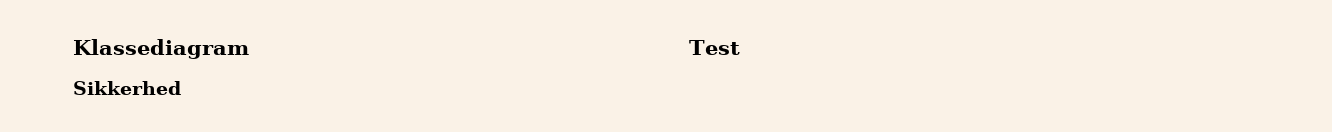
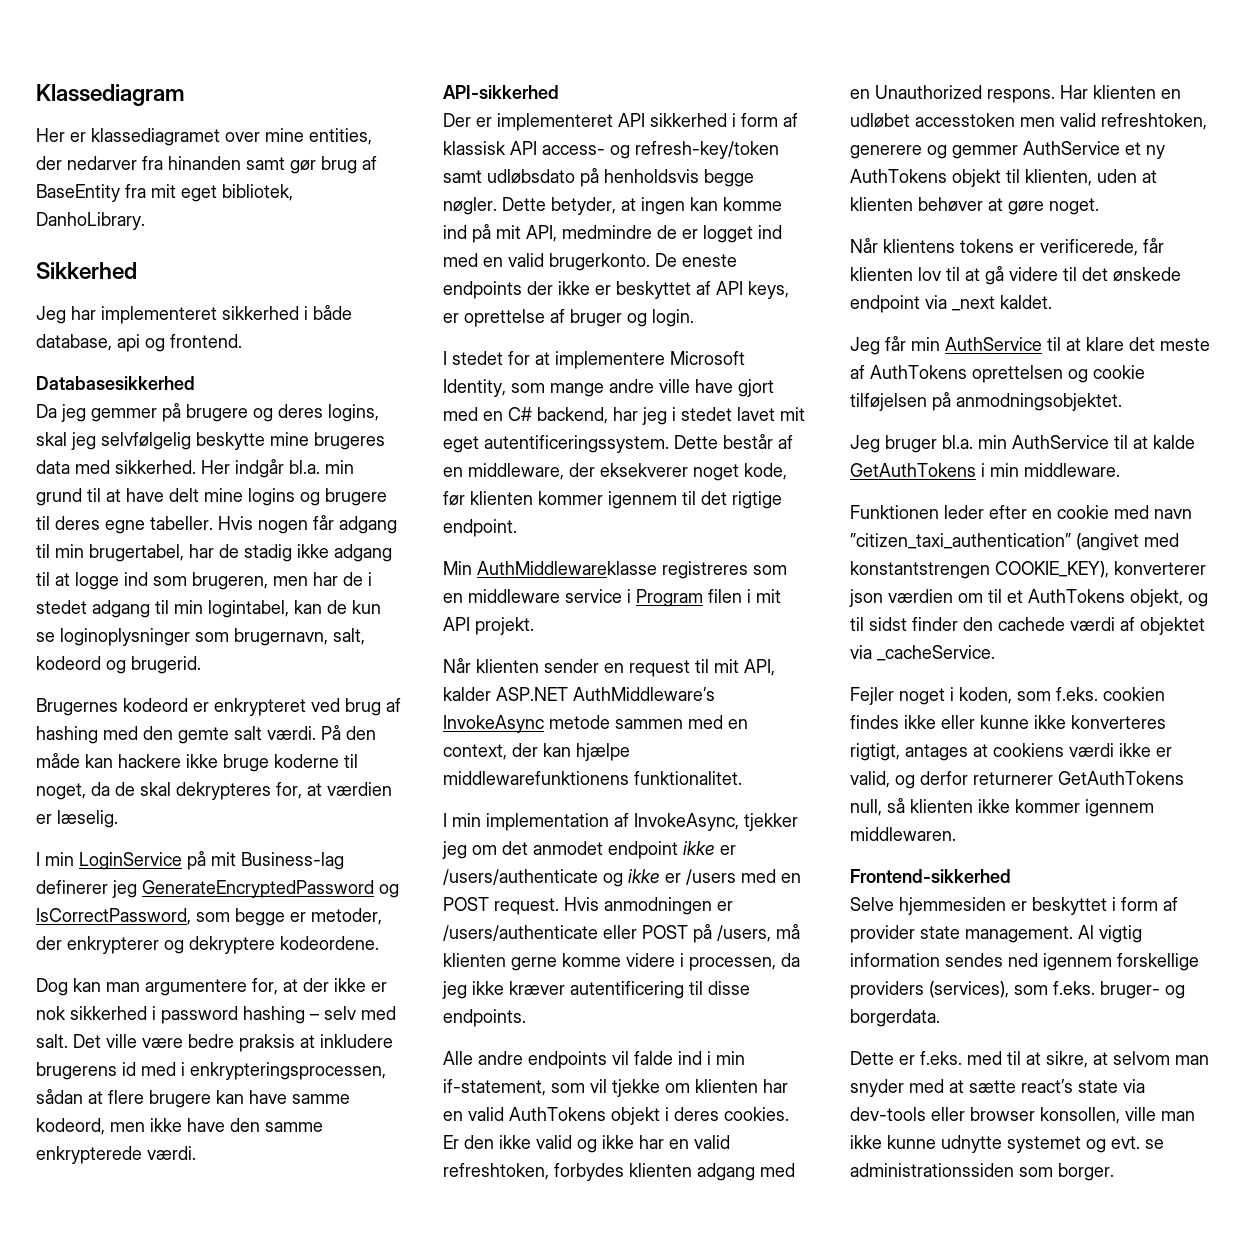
[73,81,181,95] [689,40,740,55] Sikkerhed // Test -> [36,128,372,146] [36,156,377,174] [36,184,293,202] [36,212,145,230] [36,262,137,279] [36,305,352,324] [36,334,242,352] [36,376,195,390] [36,403,379,422] [36,432,385,450] [36,459,354,478] [36,488,387,506] [36,515,397,534] [36,544,392,562] [36,572,372,590] [36,600,381,618] [36,628,365,646] [36,656,201,674] [36,698,401,716] [36,725,376,744] [36,753,358,772] [36,782,392,800] [36,810,118,828] [36,851,344,870] [36,880,399,898] [36,908,382,926] [36,936,379,954] [36,978,387,996] [36,1006,396,1024] [36,1034,393,1052] [36,1062,386,1080] [36,1089,350,1108] [36,1118,323,1135] [36,1146,196,1164] [443,85,559,99] [443,113,798,131] [443,141,779,159] [443,168,754,187] [443,197,782,215] [443,224,782,243] [443,253,737,271] [443,281,789,299] [443,309,694,327] [443,351,745,369] [443,379,774,397] [443,407,805,425] [443,434,793,453] [443,463,787,481] [443,491,782,509] [443,519,517,537] [443,561,787,579] [443,589,781,607] [443,617,534,635] [443,658,775,677] [443,687,715,701] [443,715,748,733] [443,743,630,761] [443,771,742,785] [443,813,798,831] [442,841,736,859] [443,869,801,887] [443,897,733,915] [443,924,800,943] [443,953,800,971] [442,981,750,999] [443,1009,526,1027] [443,1051,745,1069] [443,1079,788,1097] [443,1107,789,1125] [443,1135,730,1153] [443,1163,795,1181] [850,85,1181,103] [850,113,1207,130] [850,141,1165,159] [850,169,1157,187] [850,197,1099,215] [850,238,1164,256] [850,266,1181,285] [850,295,1052,313] [850,336,1210,355] [850,365,1145,383] [850,392,1122,411] [850,435,1195,453] [850,463,1120,477] [850,505,1192,519] [850,533,1179,551] [850,561,1206,579] [849,589,1208,607] [850,617,1205,635] [850,645,995,661] [850,687,1165,705] [850,715,1166,729] [850,743,1172,761] [850,771,1184,789] [850,798,1154,817] [850,827,956,841] [850,869,1011,883] [850,897,1178,915] [850,925,1142,943] [850,953,1199,971] [850,981,1185,999] [850,1009,940,1027] [850,1051,1209,1068] [850,1079,1145,1097] [850,1107,1195,1124] [850,1135,1164,1153] [850,1163,1114,1181] Her er klassediagramet over mine entities, der nedarver fra hinanden samt gør brug af BaseEntity fra mit eget bibliotek, DanhoLibrary. // Sikkerhed // Jeg har implementeret sikkerhed i både database, api og frontend. // Databasesikkerhed // Da jeg gemmer på brugere og deres logins, skal jeg selvfølgelig beskytte mine brugeres data med sikkerhed. Her indgår bl.a. min grund til at have delt mine logins og brugere til deres egne tabeller. Hvis nogen får adgang til min brugertabel, har de stadig ikke adgang til at logge ind som brugeren, men har de i stedet adgang til min logintabel, kan de kun se loginoplysninger som brugernavn, salt, kodeord og brugerid. // Brugernes kodeord er enkrypteret ved brug af hashing med den gemte salt værdi. På den måde kan hackere ikke bruge koderne til noget, da de skal dekrypteres for, at værdien er læselig. // I min LoginService på mit Business-lag definerer jeg GenerateEncryptedPassword og IsCorrectPassword, som begge er metoder, der enkrypterer og dekryptere kodeordene. // Dog kan man argumentere for, at der ikke er nok sikkerhed i password hashing – selv med salt. Det ville være bedre praksis at inkludere brugerens id med i enkrypteringsprocessen, sådan at flere brugere kan have samme kodeord, men ikke have den samme enkrypterede værdi. // API-sikkerhed // Der er implementeret API sikkerhed i form af klassisk API access- og refresh-key/token samt udløbsdato på henholdsvis begge nøgler. Dette betyder, at ingen kan komme ind på mit API, medmindre de er logget ind med en valid brugerkonto. De eneste endpoints der ikke er beskyttet af API keys, er oprettelse af bruger og login. // I stedet for at implementere Microsoft Identity, som mange andre ville have gjort med en C# backend, har jeg i stedet lavet mit eget autentificeringssystem. Dette består af en middleware, der eksekverer noget kode, før klienten kommer igennem til det rigtige endpoint. // Min AuthMiddlewareklasse registreres som en middleware service i Program filen i mit API projekt. // Når klienten sender en request til mit API, kalder ASP.NET AuthMiddleware’s InvokeAsync metode sammen med en context, der kan hjælpe middlewarefunktionens funktionalitet. // I min implementation af InvokeAsync, tjekker jeg om det anmodet endpoint ikke er /users/authenticate og ikke er /users med en POST request. Hvis anmodningen er /users/authenticate eller POST på /users, må klienten gerne komme videre i processen, da jeg ikke kræver autentificering til disse endpoints. // Alle andre endpoints vil falde ind i min if-statement, som vil tjekke om klienten har en valid AuthTokens objekt i deres cookies. Er den ikke valid og ikke har en valid refreshtoken, forbydes klienten adgang med en Unauthorized respons. Har klienten en udløbet accesstoken men valid refreshtoken, generere og gemmer AuthService et ny AuthTokens objekt til klienten, uden at klienten behøver at gøre noget. // Når klientens tokens er verificerede, får klienten lov til at gå videre til det ønskede endpoint via _next kaldet. // Jeg får min AuthService til at klare det meste af AuthTokens oprettelsen og cookie tilføjelsen på anmodningsobjektet. // Jeg bruger bl.a. min AuthService til at kalde GetAuthTokens i min middleware. // Funktionen leder efter en cookie med navn ”citizen_taxi_authentication” (angivet med konstantstrengen COOKIE_KEY), konverterer json værdien om til et AuthTokens objekt, og til sidst finder den cachede værdi af objektet via _cacheService. // Fejler noget i koden, som f.eks. cookien findes ikke eller kunne ikke konverteres rigtigt, antages at cookiens værdi ikke er valid, og derfor returnerer GetAuthTokens null, så klienten ikke kommer igennem middlewaren. // Frontend-sikkerhed // Selve hjemmesiden er beskyttet i form af provider state management. Al vigtig information sendes ned igennem forskellige providers (services), som f.eks. bruger- og borgerdata. // Dette er f.eks. med til at sikre, at selvom man snyder med at sætte react’s state via dev-tools eller browser konsollen, ville man ikke kunne udnytte systemet og evt. se administrationssiden som borger.

